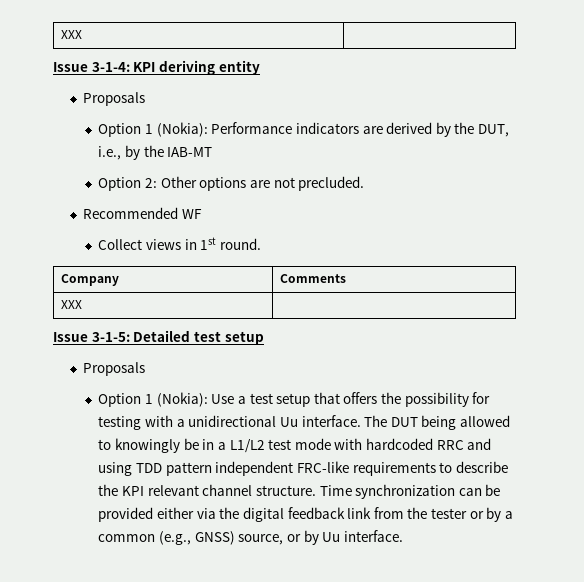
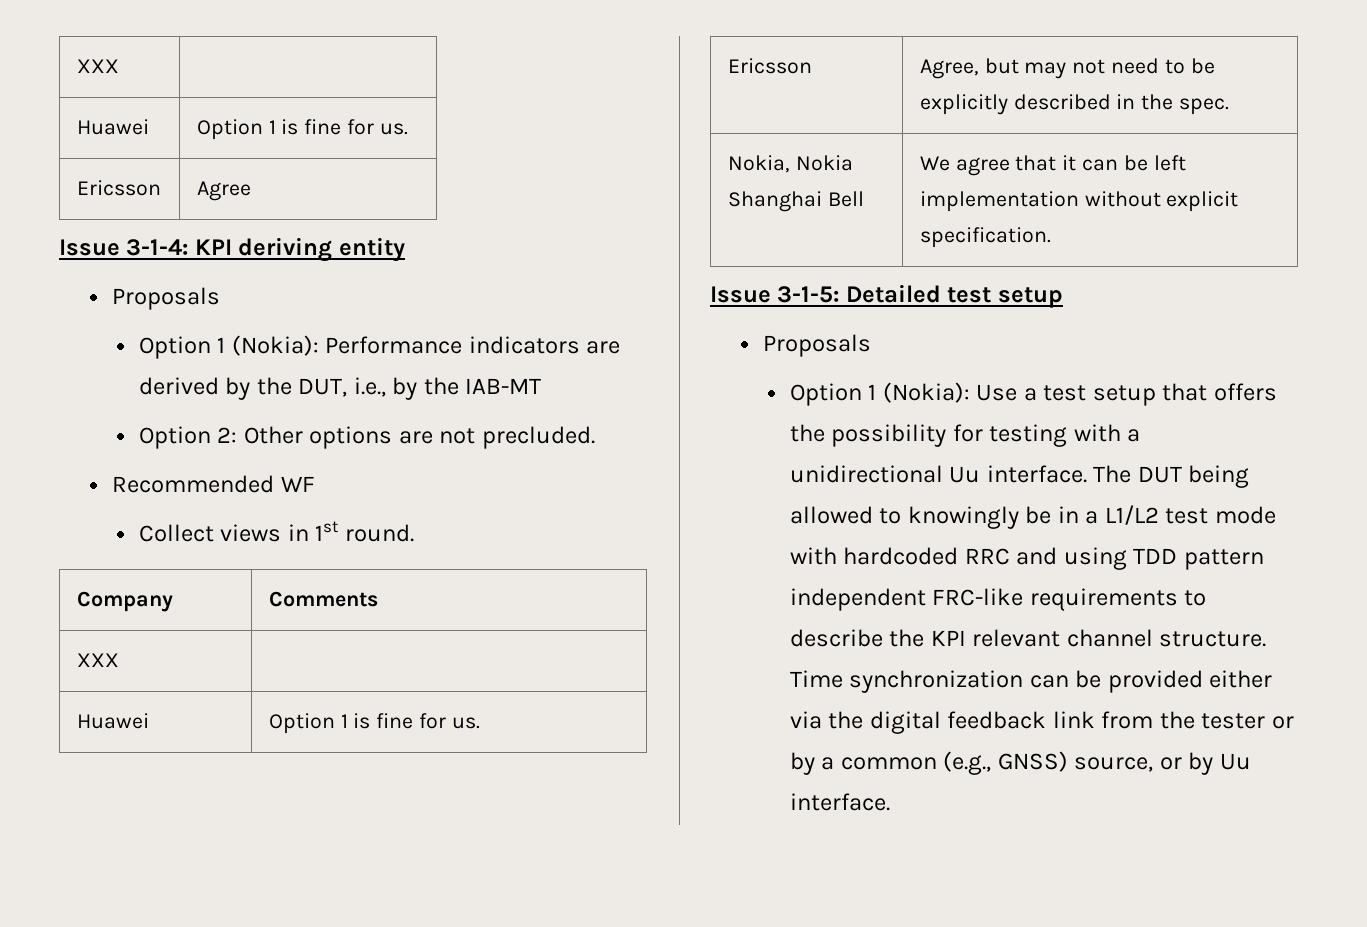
[60,30,82,39] XXX | -> [76,59,119,73] [76,119,149,135] [196,119,408,140] [76,180,161,196] [196,181,251,201] XXX | // Huawei | Option 1 is fine for us. // Ericsson | Agree
(82, 304) none -> [76,713,149,729] [268,713,480,734] [727,58,812,74] [919,58,1215,79] [919,94,1230,115] [727,155,853,173] [727,191,864,212] [919,155,1186,176] [919,191,1239,212] [919,227,1051,248] // Huawei | Option 1 is fine for us. // Ericsson | Agree, but may not need to be explicitly described in the spec. // Nokia, Nokia Shanghai Bell | We agree that it can be left implementation without explicit specification.

